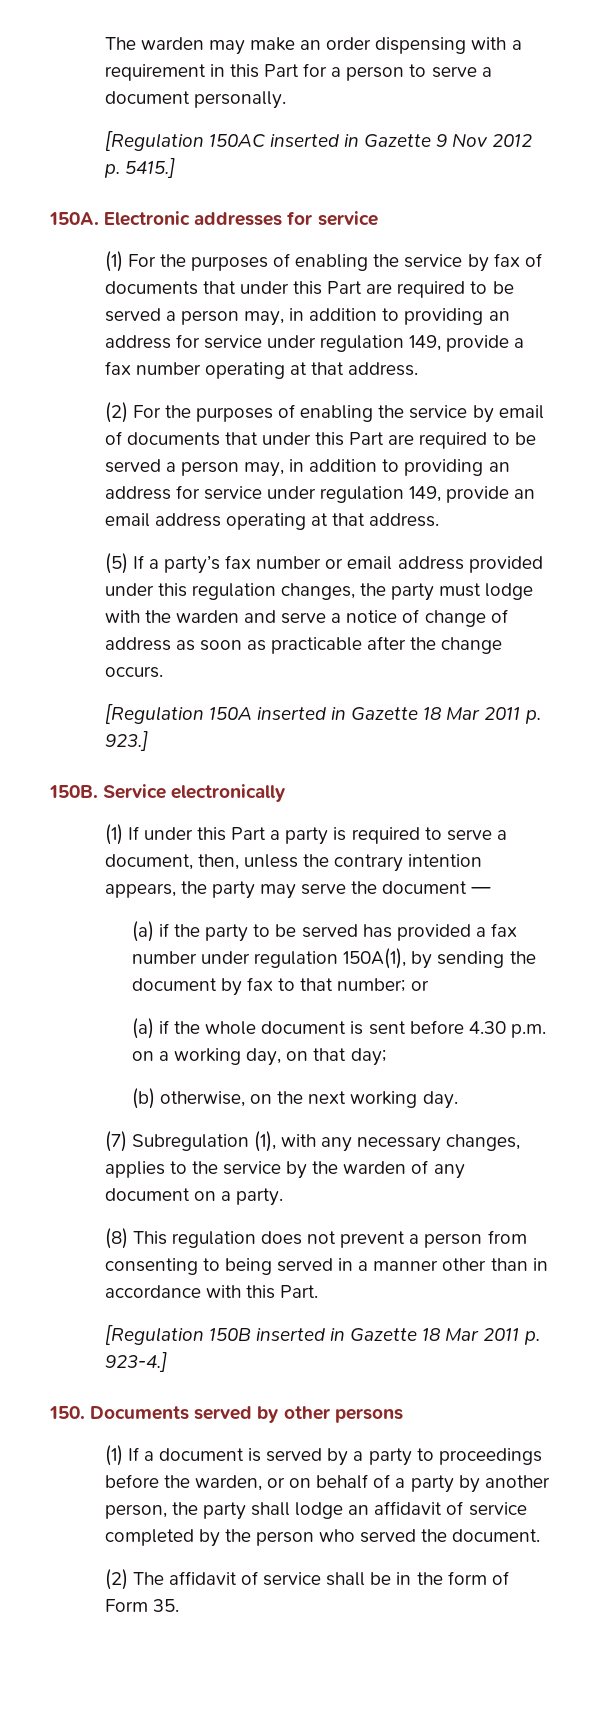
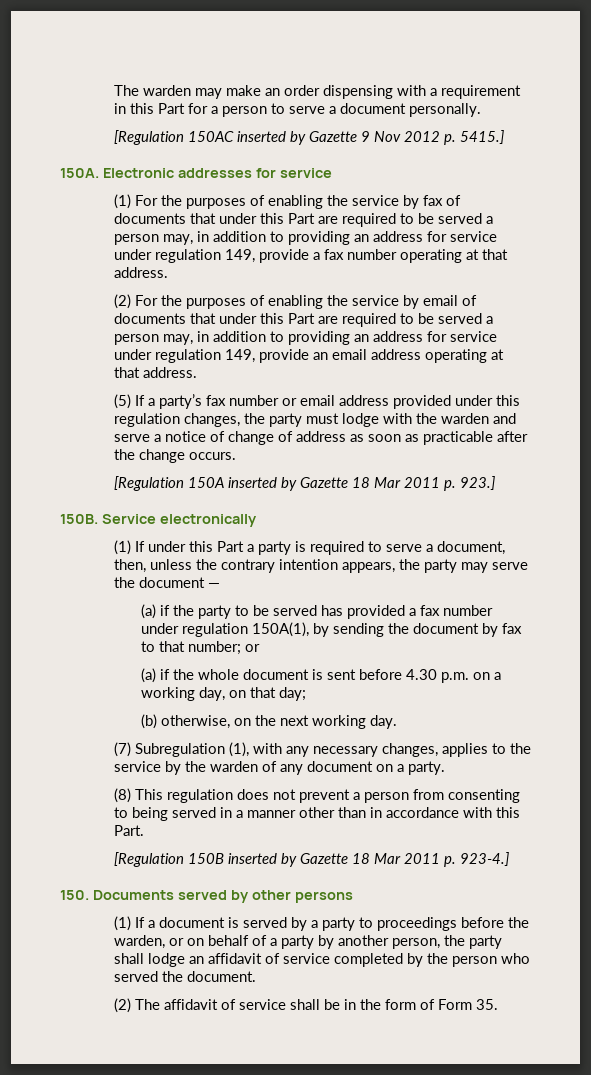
[343,134,359,147] in -> [289,131,306,145] by
[330,707,346,720] in -> [280,477,297,491] by
[329,1328,345,1341] in -> [280,853,297,867] by

